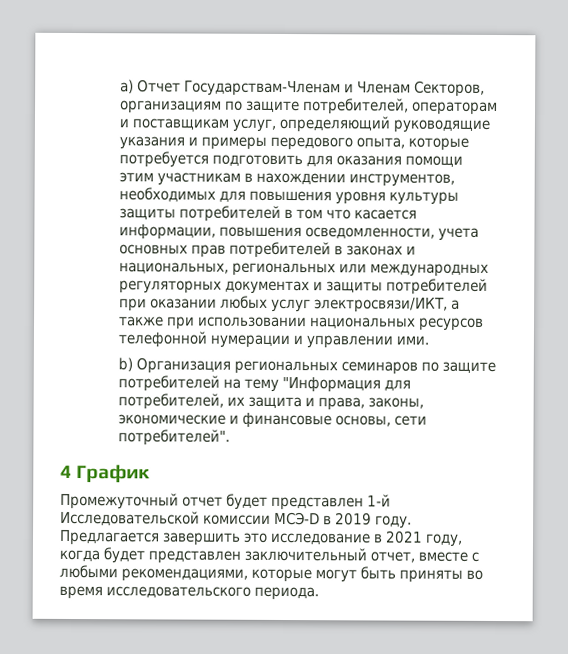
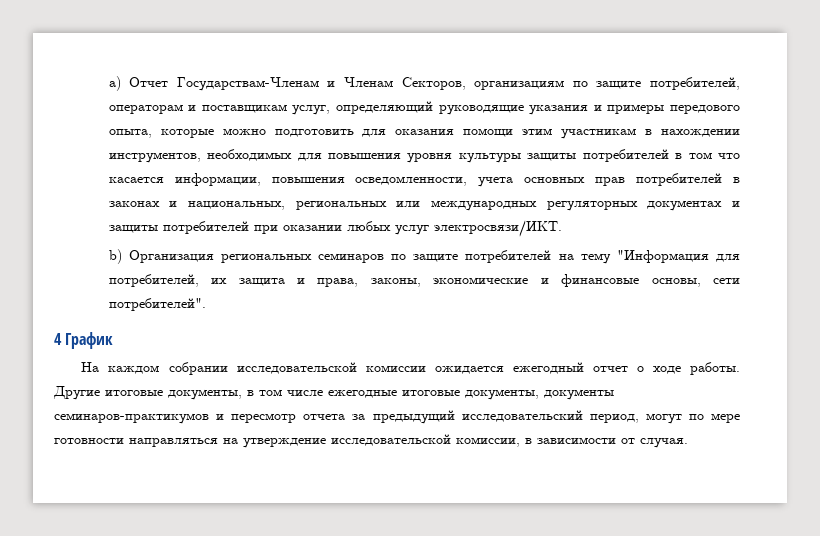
[118,151,209,168] потребуется -> [222,128,266,135] можно
[313,297,460,313] [118,316,484,331] [117,331,429,349] электросвязи/ИКТ, а также при использовании национальных ресурсов телефонной нумерации и управлении ими. -> [433,220,562,237] электросвязи/ИКТ.
[60,492,391,511] [60,510,412,529] [59,529,463,547] [59,547,479,564] [59,564,483,583] [59,585,319,601] Промежуточный отчет будет представлен 1-й Исследовательской комиссии МСЭ-D в 2019 году. Предлагается завершить это исследование в 2021 году, когда будет представлен заключительный отчет, вместе с любыми рекомендациями, которые могут быть приняты во время исследовательского периода. -> [81,362,741,375] [53,386,614,400] [54,410,741,424] [54,434,688,448] На каждом собрании исследовательской комиссии ожидается ежегодный отчет о ходе работы. Другие итоговые документы, в том числе ежегодные итоговые документы, документы семинаров-практикумов и пересмотр отчета за предыдущий исследовательский период, могут по мере готовности направляться на утверждение исследовательской комиссии, в зависимости от случая.

